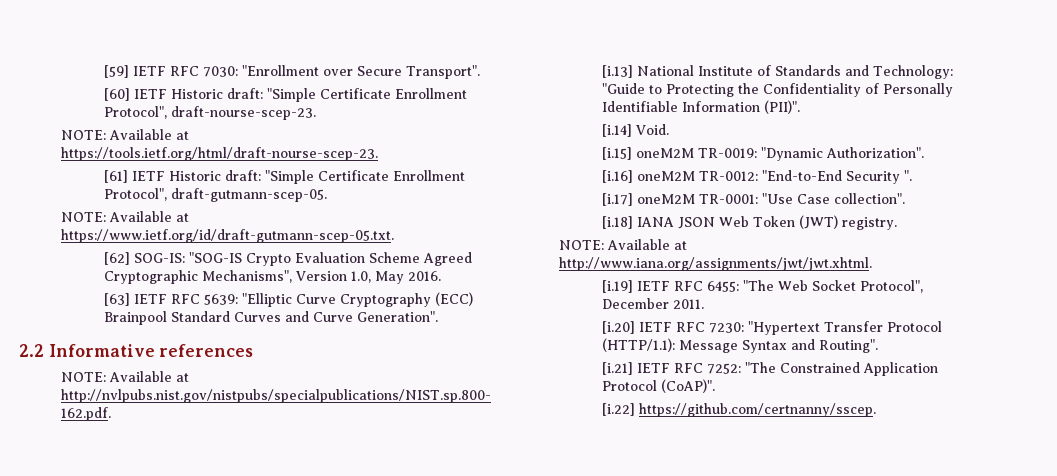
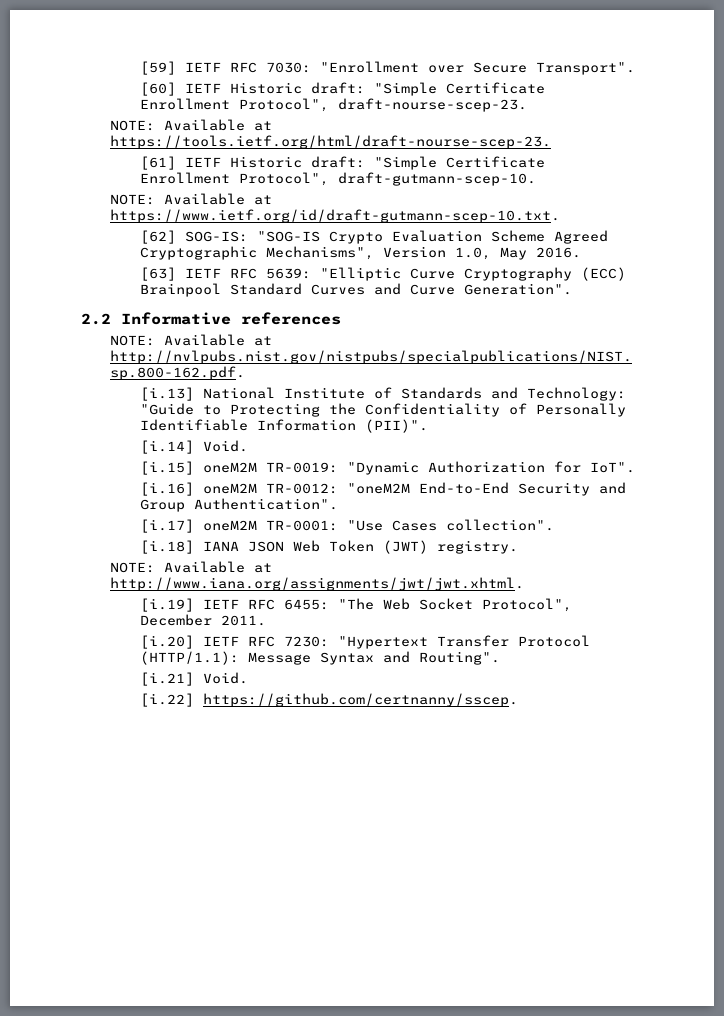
[170,188,327,202] [61,211,190,222] [61,229,395,243] draft-gutmann-scep-05. // NOTE: Available at https://www.ietf.org/id/draft-gutmann-scep-05.txt. -> [337,172,536,186] [110,193,273,205] [110,209,561,223] draft-gutmann-scep-10. // NOTE: Available at https://www.ietf.org/id/draft-gutmann-scep-10.txt.
[825,147,924,158] Authorization". -> [427,461,635,473] Authorization for IoT".
[761,170,912,184] "End-to-End Security ". -> [346,482,626,496] [139,498,338,512] "oneM2M End-to-End Security and Group Authentication".
[796,194,830,204] Case -> [391,520,437,531] Cases
[636,362,938,376] [601,379,715,393] IETF RFC 7252: "The Constrained Application Protocol (CoAP)". -> [202,672,248,684] Void.

